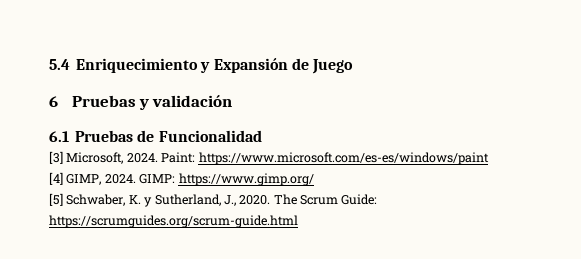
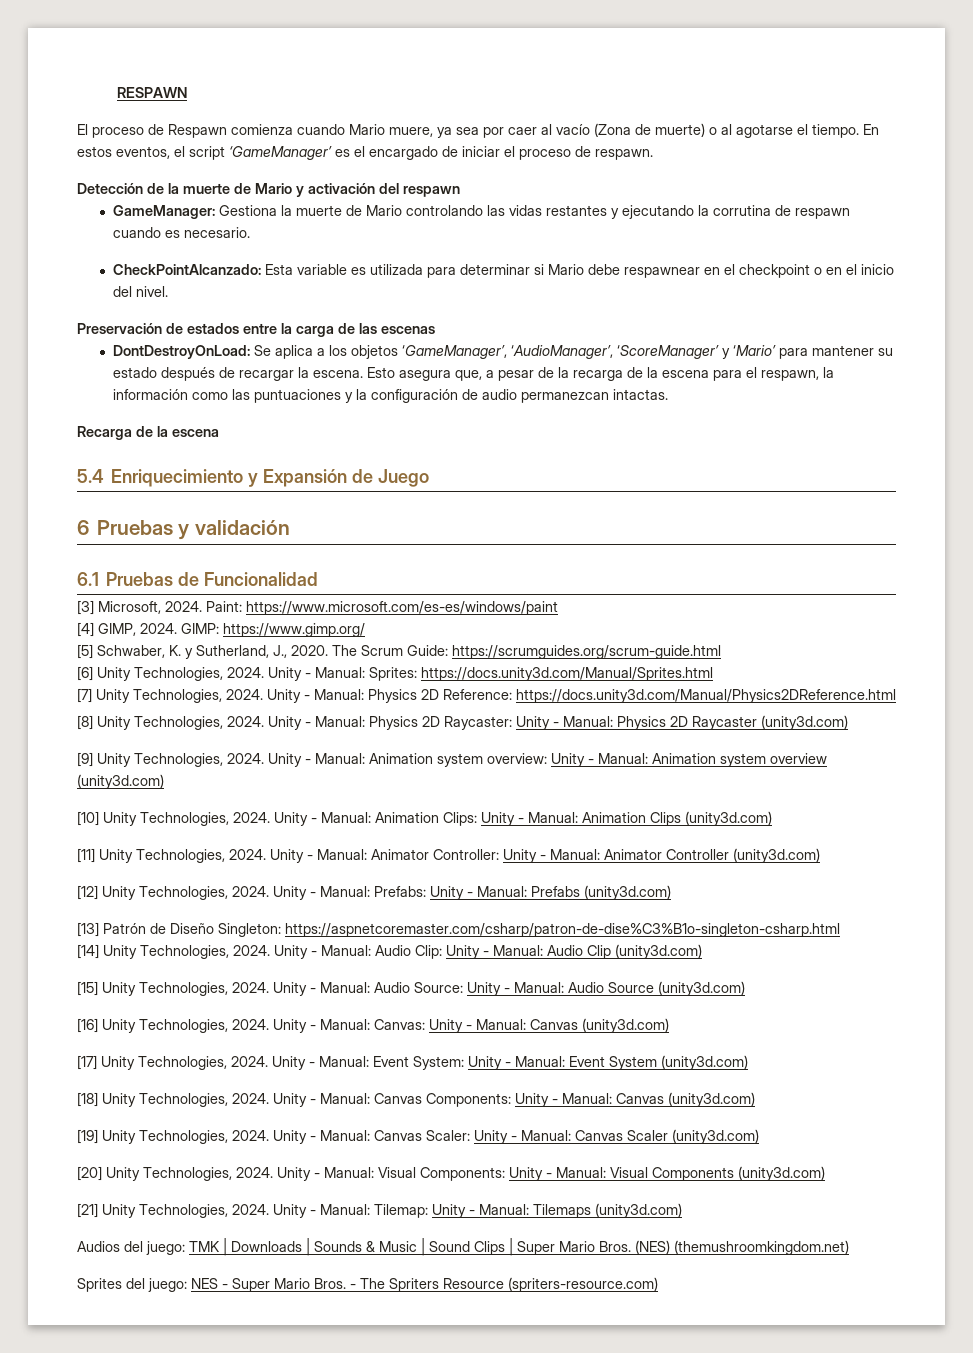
(49, 64) none -> [116,87,187,98] [77,123,879,138] [77,146,653,160] [77,183,460,197] [112,205,850,219] [112,227,250,238] [112,264,894,278] [112,286,168,297] [77,323,435,337] [112,345,893,359] [112,367,834,381] [112,389,668,403] [77,426,219,440] RESPAWN // El proceso de Respawn comienza cuando Mario muere, ya sea por caer al vacío (Zona de muerte) o al agotarse el tiempo. En estos eventos, el script ‘GameManager’ es el encargado de iniciar el proceso de respawn. // Detección de la muerte de Mario y activación del respawn // GameManager: Gestiona la muerte de Mario controlando las vidas restantes y ejecutando la corrutina de respawn cuando es necesario. // CheckPointAlcanzado: Esta variable es utilizada para determinar si Mario debe respawnear en el checkpoint o en el inicio del nivel. // Preservación de estados entre la carga de las escenas // DontDestroyOnLoad: Se aplica a los objetos ‘GameManager’, ‘AudioManager’, ‘ScoreManager’ y ‘Mario’ para mantener su estado después de recargar la escena. Esto asegura que, a pesar de la recarga de la escena para el respawn, la información como las puntuaciones y la configuración de audio permanezcan intactas. // Recarga de la escena //
(298, 221) none -> [77,666,713,681] [77,688,896,703] [77,715,848,730] [77,752,827,767] [77,774,164,789] [77,811,772,826] [77,848,820,863] [77,885,671,900] [77,922,840,937] [77,944,702,959] [77,981,745,996] [77,1018,669,1033] [77,1055,748,1070] [77,1092,755,1107] [77,1129,759,1144] [77,1166,825,1181] [77,1203,682,1218] [77,1238,849,1256] [77,1277,658,1292] // [6] Unity Technologies, 2024. Unity - Manual: Sprites: https://docs.unity3d.com/Manual/Sprites.html // [7] Unity Technologies, 2024. Unity - Manual: Physics 2D Reference: https://docs.unity3d.com/Manual/Physics2DReference.html // [8] Unity Technologies, 2024. Unity - Manual: Physics 2D Raycaster: Unity - Manual: Physics 2D Raycaster (unity3d.com) // [9] Unity Technologies, 2024. Unity - Manual: Animation system overview: Unity - Manual: Animation system overview (unity3d.com) // [10] Unity Technologies, 2024. Unity - Manual: Animation Clips: Unity - Manual: Animation Clips (unity3d.com) // [11] Unity Technologies, 2024. Unity - Manual: Animator Controller: Unity - Manual: Animator Controller (unity3d.com) // [12] Unity Technologies, 2024. Unity - Manual: Prefabs: Unity - Manual: Prefabs (unity3d.com) // [13] Patrón de Diseño Singleton: https://aspnetcoremaster.com/csharp/patron-de-dise%C3%B1o-singleton-csharp.html // [14] Unity Technologies, 2024. Unity - Manual: Audio Clip: Unity - Manual: Audio Clip (unity3d.com) // [15] Unity Technologies, 2024. Unity - Manual: Audio Source: Unity - Manual: Audio Source (unity3d.com) // [16] Unity Technologies, 2024. Unity - Manual: Canvas: Unity - Manual: Canvas (unity3d.com) // [17] Unity Technologies, 2024. Unity - Manual: Event System: Unity - Manual: Event System (unity3d.com) // [18] Unity Technologies, 2024. Unity - Manual: Canvas Components: Unity - Manual: Canvas (unity3d.com) // [19] Unity Technologies, 2024. Unity - Manual: Canvas Scaler: Unity - Manual: Canvas Scaler (unity3d.com) // [20] Unity Technologies, 2024. Unity - Manual: Visual Components: Unity - Manual: Visual Components (unity3d.com) // [21] Unity Technologies, 2024. Unity - Manual: Tilemap: Unity - Manual: Tilemaps (unity3d.com) // Audios del juego: TMK | Downloads | Sounds & Music | Sound Clips | Super Mario Bros. (NES) (themushroomkingdom.net) // Sprites del juego: NES - Super Mario Bros. - The Spriters Resource (spriters-resource.com)

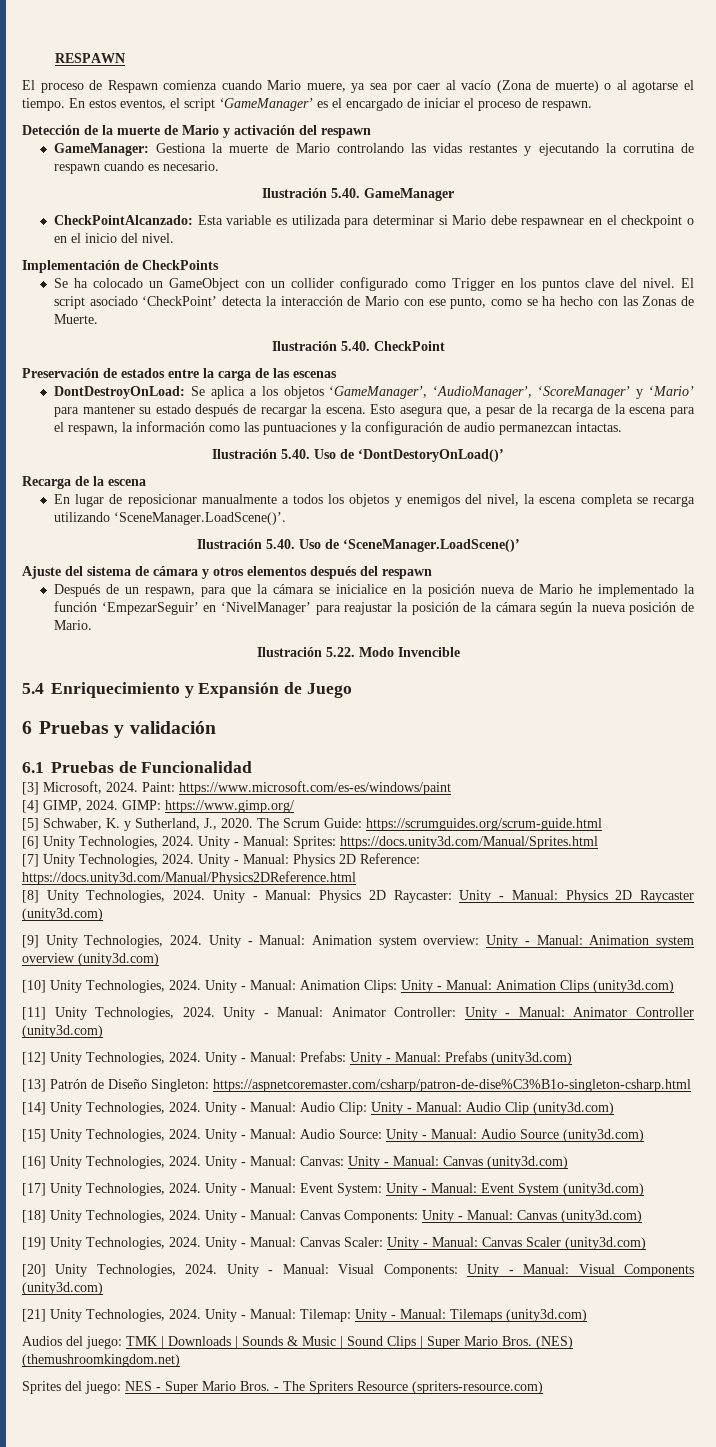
(250, 232) none -> [262,188,454,201] // Ilustración 5.40. GameManager
(168, 291) none -> [22,260,219,273] [54,277,694,291] [54,296,695,309] [54,314,99,324] [271,341,445,351] // Implementación de CheckPoints // Se ha colocado un GameObject con un collider configurado como Trigger en los puntos clave del nivel. El script asociado ‘CheckPoint’ detecta la interacción de Mario con ese punto, como se ha hecho con las Zonas de Muerte. // Ilustración 5.40. CheckPoint
(668, 394) none -> [212,449,504,462] // Ilustración 5.40. Uso de ‘DontDestoryOnLoad()’
(219, 433) none -> [54,494,695,507] [54,512,287,525] [196,539,520,552] [22,566,432,579] [54,584,695,597] [54,601,694,615] [54,620,93,630] [256,647,460,657] // En lugar de reposicionar manualmente a todos los objetos y enemigos del nivel, la escena completa se recarga utilizando ‘SceneManager.LoadScene()’. // Ilustración 5.40. Uso de ‘SceneManager.LoadScene()’ // Ajuste del sistema de cámara y otros elementos después del respawn // Después de un respawn, para que la cámara se inicialice en la posición nueva de Mario he implementado la función ‘EmpezarSeguir’ en ‘NivelManager’ para reajustar la posición de la cámara según la nueva posición de Mario. // Ilustración 5.22. Modo Invencible

